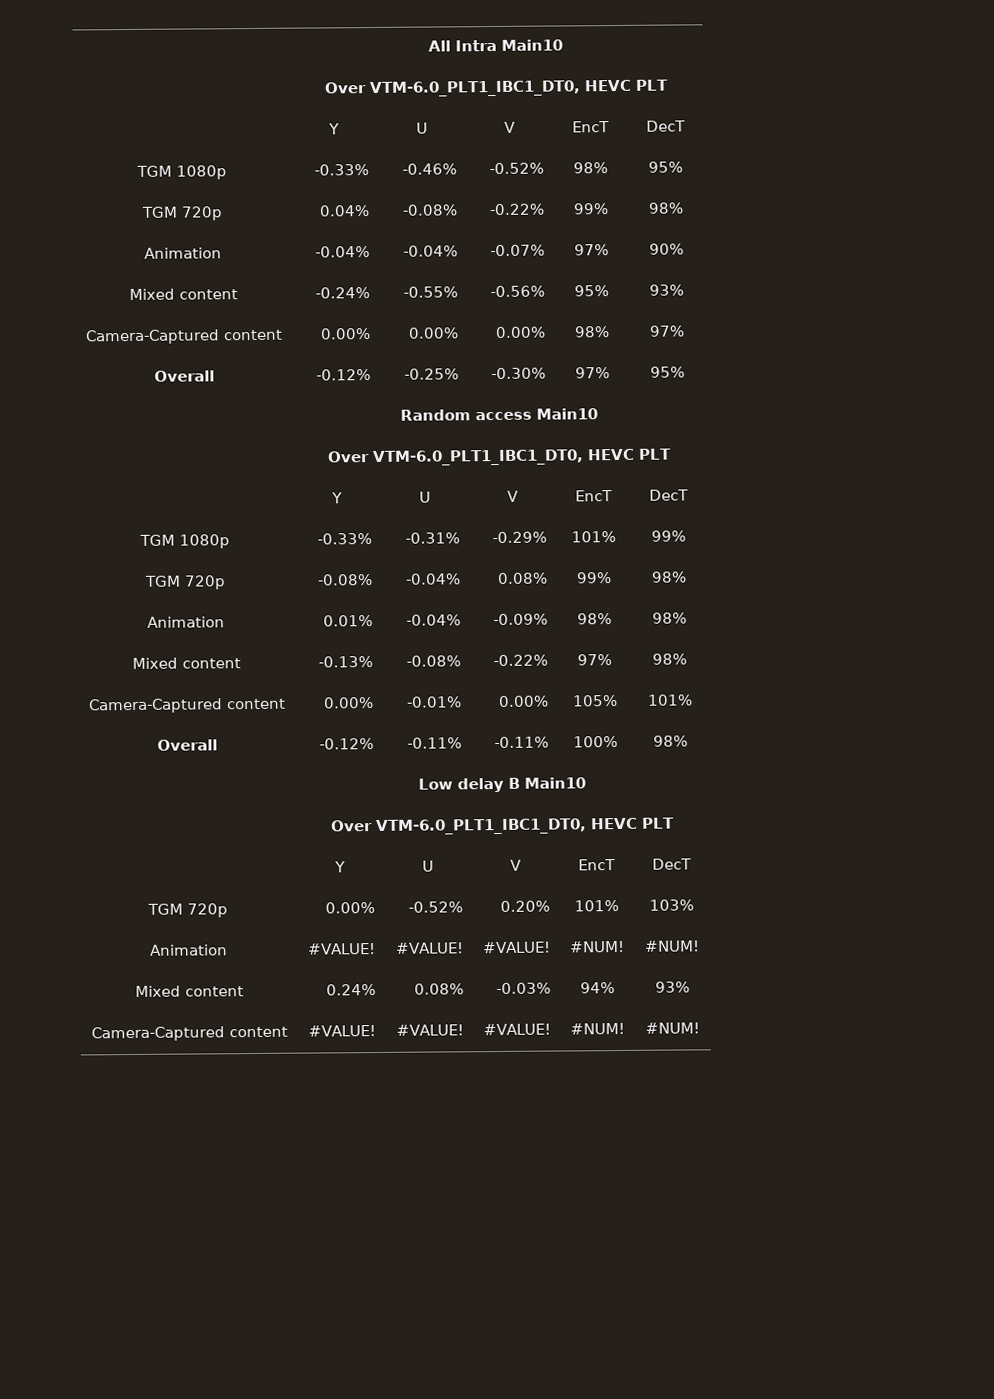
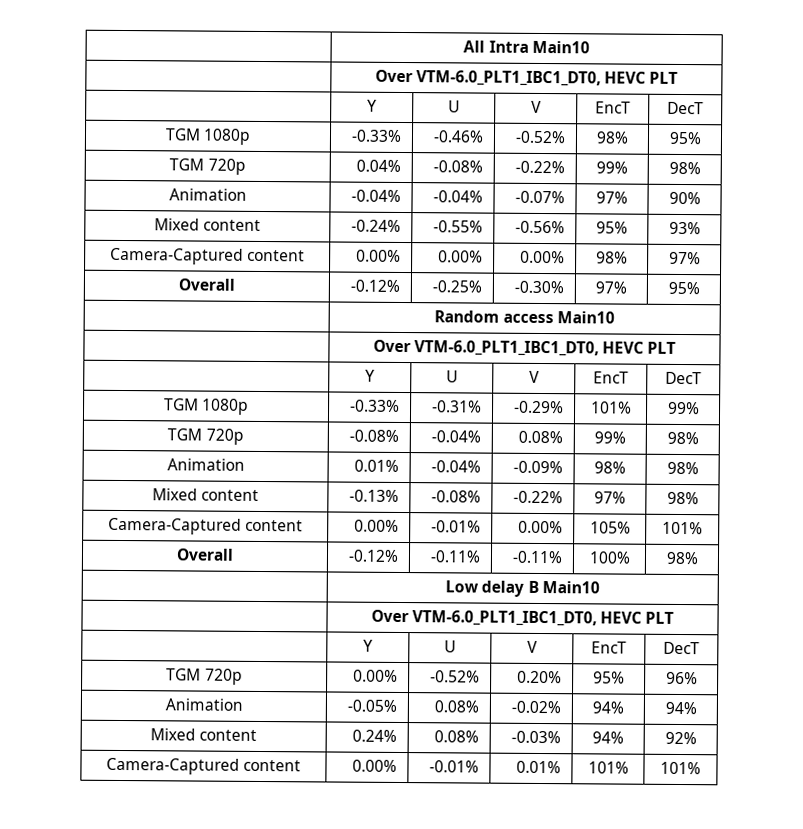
[574,900,619,912] [649,899,694,911] [150,944,228,956] [307,943,377,955] [395,942,465,954] [482,941,552,954] [569,940,625,953] [644,940,700,952] 101% | 103% // Animation | #VALUE! | #VALUE! | #VALUE! | #NUM! | #NUM! -> [593,671,625,684] [665,671,698,685] [164,698,243,711] [347,699,398,712] [434,700,480,713] [511,700,562,714] [592,701,624,714] [664,701,697,715] 95% | 96% // Animation | -0.05% | 0.08% | -0.02% | 94% | 94%
[655,981,690,993] [90,1026,288,1042] [308,1024,377,1037] [396,1024,465,1036] [483,1023,552,1036] [570,1022,625,1035] [645,1022,700,1034] 93% // Camera-Captured content | #VALUE! | #VALUE! | #VALUE! | #NUM! | #NUM! -> [664,731,697,745] [105,757,302,775] [352,759,398,772] [429,760,480,773] [516,760,562,774] [587,761,629,774] [660,761,701,775] 92% // Camera-Captured content | 0.00% | -0.01% | 0.01% | 101% | 101%

